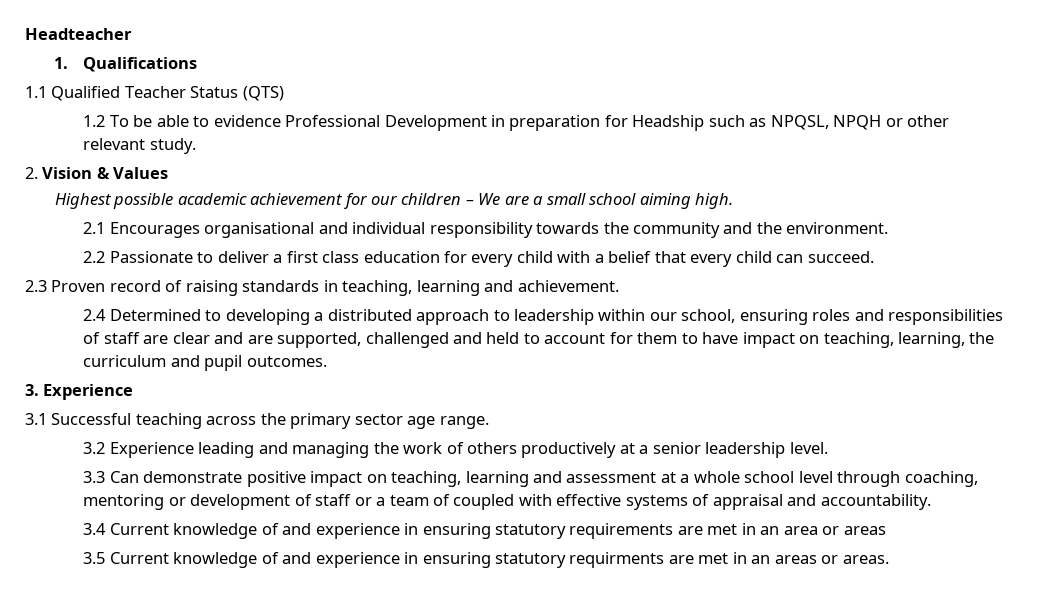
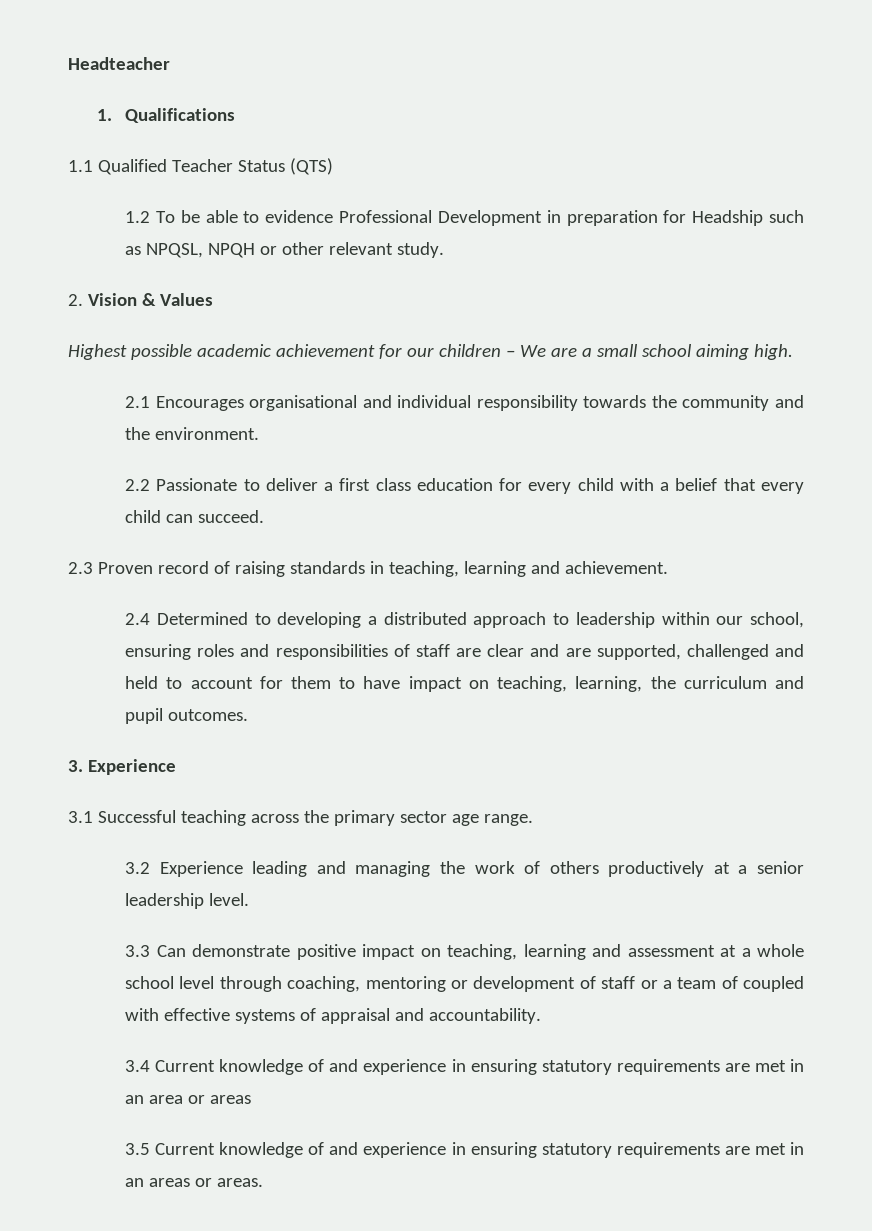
[569,552,665,568] requirments -> [616,1142,720,1158] requirements

